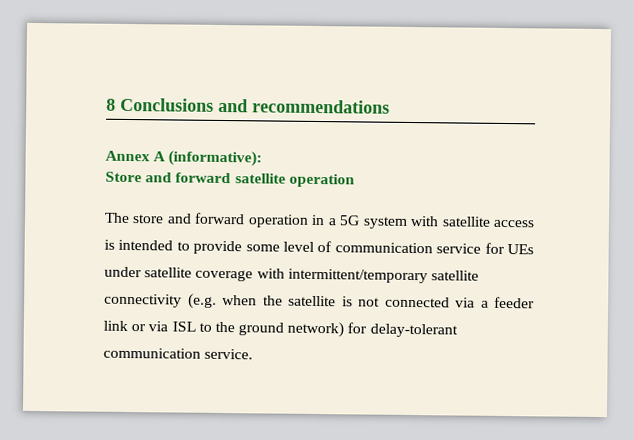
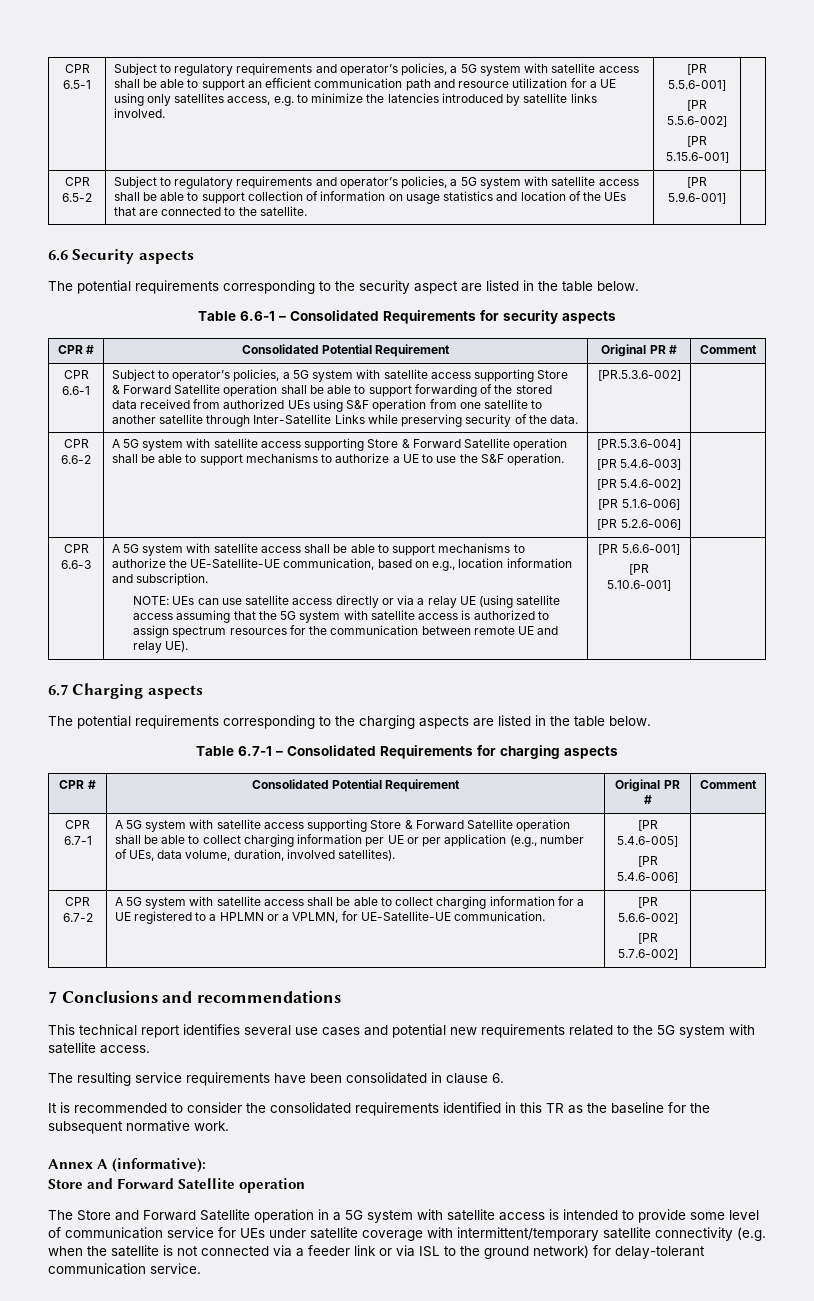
[106,97,390,114] 8 Conclusions and recommendations -> [64,64,90,73] [63,80,91,89] [113,63,639,76] [113,78,617,91] [113,93,597,106] [113,108,165,118] [687,64,707,75] [668,80,726,91] [687,100,707,111] [667,116,727,127] [687,136,707,147] [665,152,729,163] [64,177,90,186] [62,193,92,202] [113,176,639,189] [113,191,627,204] [113,206,307,216] [687,177,707,188] [668,192,726,204] [48,249,194,264] [48,280,639,294] [198,310,616,324] [57,345,95,354] [241,344,451,357] [601,344,677,357] [700,345,757,354] [63,370,89,379] [62,386,90,395] [111,369,569,382] [111,384,552,397] [111,399,543,412] [111,414,579,427] [597,370,681,381] [63,439,89,448] [61,455,91,464] [111,438,568,451] [111,453,565,466] [597,439,681,450] [596,459,682,470] [596,479,682,490] [598,499,680,510] [597,519,681,530] [63,544,89,553] [61,560,91,569] [111,543,525,556] [111,558,572,571] [111,573,208,586] [133,595,561,608] [133,610,549,623] [133,625,559,638] [133,641,189,653] [598,544,680,555] [629,564,649,575] [607,580,671,591] [48,683,203,699] [48,715,651,729] [196,745,618,759] [59,780,96,789] [251,779,461,792] [615,779,680,792] [643,795,652,804] [700,780,757,789] [65,820,90,829] [63,836,92,845] [114,819,571,832] [114,834,584,847] [114,849,396,861] [637,820,658,831] [617,836,678,847] [637,856,658,867] [617,872,678,883] [65,897,90,906] [62,913,93,922] [114,896,585,909] [114,911,546,924] [637,897,658,908] [617,913,678,924] [637,933,658,944] [617,949,678,960] [48,990,342,1003] [48,1024,755,1038] [48,1042,150,1054] [48,1072,504,1086] [48,1102,710,1116] [48,1120,229,1134] CPR 6.5-1 | Subject to regulatory requirements and operator’s policies, a 5G system with satellite access shall be able to support an efficient communication path and resource utilization for a UE using only satellites access, e.g. to minimize the latencies introduced by satellite links involved. | [PR 5.5.6-001] // [PR 5.5.6-002] // [PR 5.15.6-001] | // CPR 6.5-2 | Subject to regulatory requirements and operator’s policies, a 5G system with satellite access shall be able to support collection of information on usage statistics and location of the UEs that are connected to the satellite. | [PR 5.9.6-001] | // 6.6 Security aspects // The potential requirements corresponding to the security aspect are listed in the table below. // Table 6.6-1 – Consolidated Requirements for security aspects // CPR # | Consolidated Potential Requirement | Original PR # | Comment // CPR 6.6-1 | Subject to operator’s policies, a 5G system with satellite access supporting Store & Forward Satellite operation shall be able to support forwarding of the stored data received from authorized UEs using S&F operation from one satellite to another satellite through Inter-Satellite Links while preserving security of the data. | [PR.5.3.6-002] | // CPR 6.6-2 | A 5G system with satellite access supporting Store & Forward Satellite operation shall be able to support mechanisms to authorize a UE to use the S&F operation. | [PR.5.3.6-004] // [PR 5.4.6-003] // [PR 5.4.6-002] // [PR 5.1.6-006] // [PR 5.2.6-006] | // CPR 6.6-3 | A 5G system with satellite access shall be able to support mechanisms to authorize the UE-Satellite-UE communication, based on e.g., location information and subscription. // NOTE: UEs can use satellite access directly or via a relay UE (using satellite access assuming that the 5G system with satellite access is authorized to assign spectrum resources for the communication between remote UE and relay UE). | [PR 5.6.6-001] // [PR 5.10.6-001] | // 6.7 Charging aspects // The potential requirements corresponding to the charging aspects are listed in the table below. // Table 6.7-1 – Consolidated Requirements for charging aspects // CPR # | Consolidated Potential Requirement | Original PR # | Comment // CPR 6.7-1 | A 5G system with satellite access supporting Store & Forward Satellite operation shall be able to collect charging information per UE or per application (e.g., number of UEs, data volume, duration, involved satellites). | [PR 5.4.6-005] // [PR 5.4.6-006] | // CPR 6.7-2 | A 5G system with satellite access shall be able to collect charging information for a UE registered to a HPLMN or a VPLMN, for UE-Satellite-UE communication. | [PR 5.6.6-002] // [PR 5.7.6-002] | // 7 Conclusions and recommendations // This technical report identifies several use cases and potential new requirements related to the 5G system with satellite access. // The resulting service requirements have been consolidated in clause 6. // It is recommended to consider the consolidated requirements identified in this TR as the baseline for the subsequent normative work.
[175,172,286,184] forward satellite -> [117,1178,236,1189] Forward Satellite
[132,212,246,225] store and forward -> [77,1209,250,1221] Store and Forward Satellite

